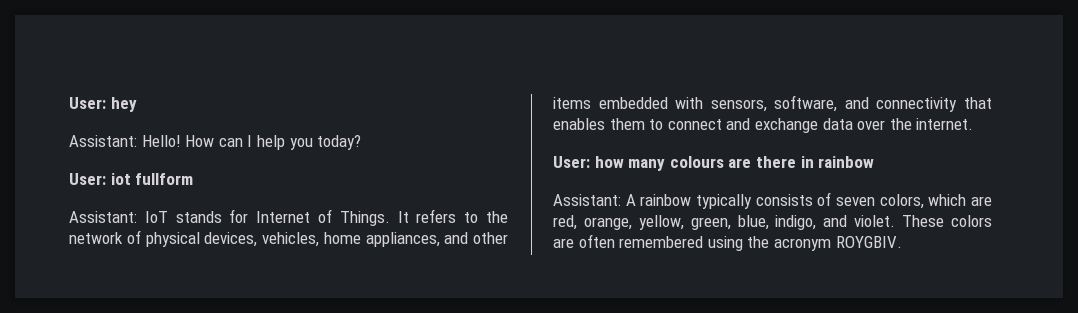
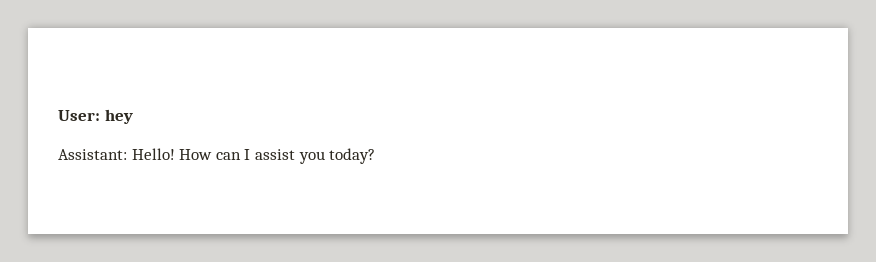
[256,135,285,150] help -> [254,149,295,160] assist
[69,173,194,185] [69,209,508,226] [69,230,508,247] [553,95,992,112] [553,118,974,133] [553,156,875,171] [553,192,992,209] [553,215,993,230] [553,234,902,251] // User: iot fullform // Assistant: IoT stands for Internet of Things. It refers to the network of physical devices, vehicles, home appliances, and other items embedded with sensors, software, and connectivity that enables them to connect and exchange data over the internet. // User: how many colours are there in rainbow // Assistant: A rainbow typically consists of seven colors, which are red, orange, yellow, green, blue, indigo, and violet. These colors are often remembered using the acronym ROYGBIV. -> (376, 156) none

